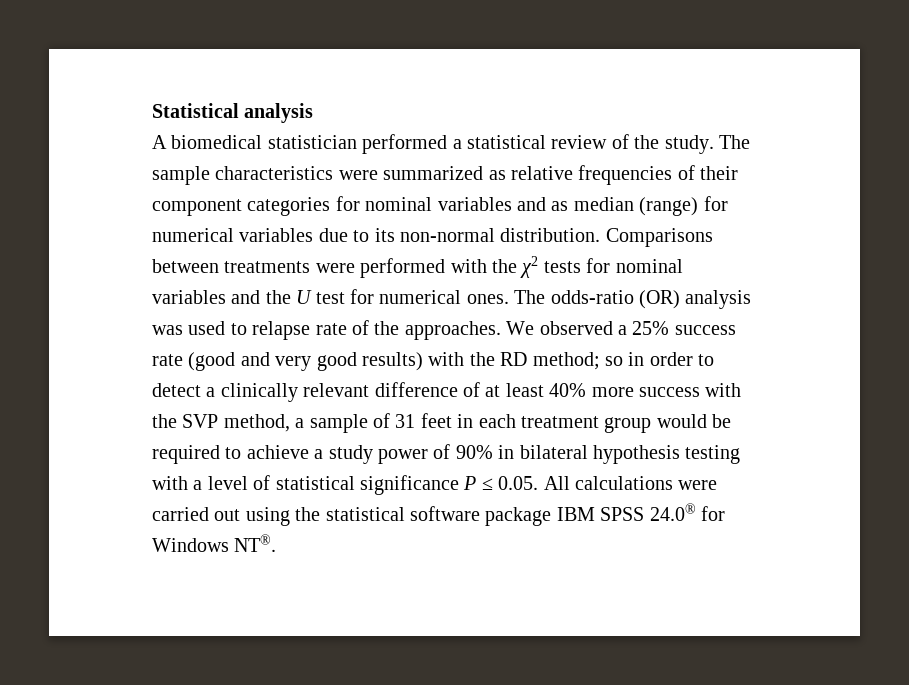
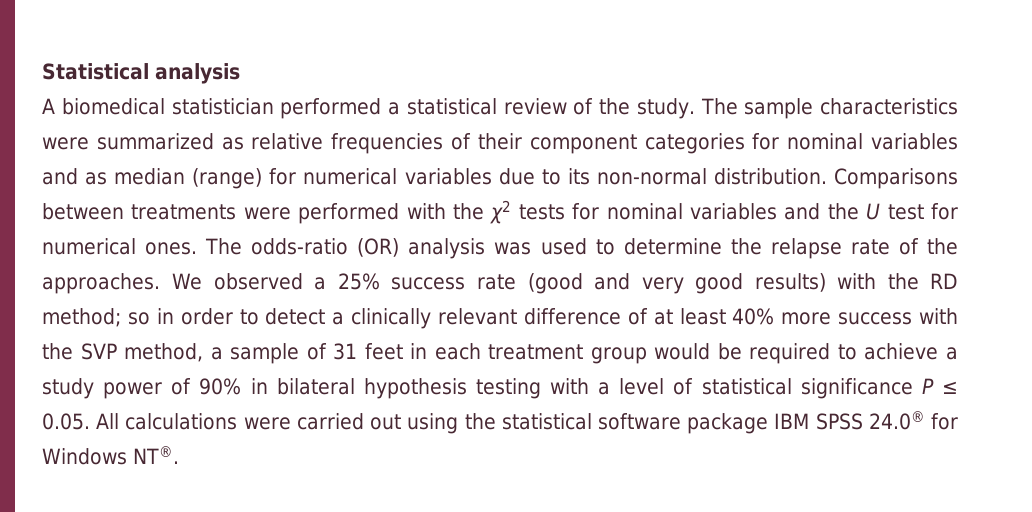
(247, 329) none -> [623,238,762,255] determine the

